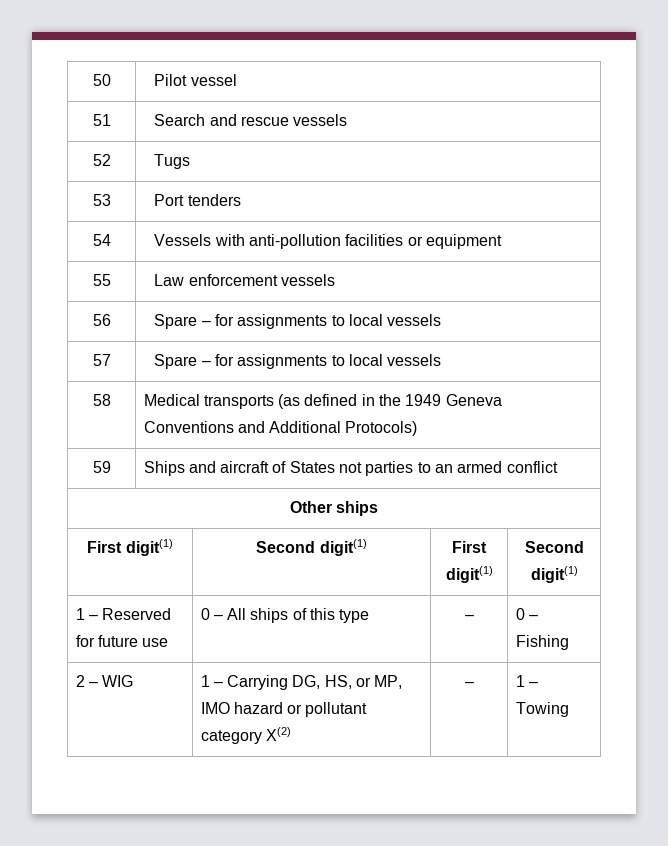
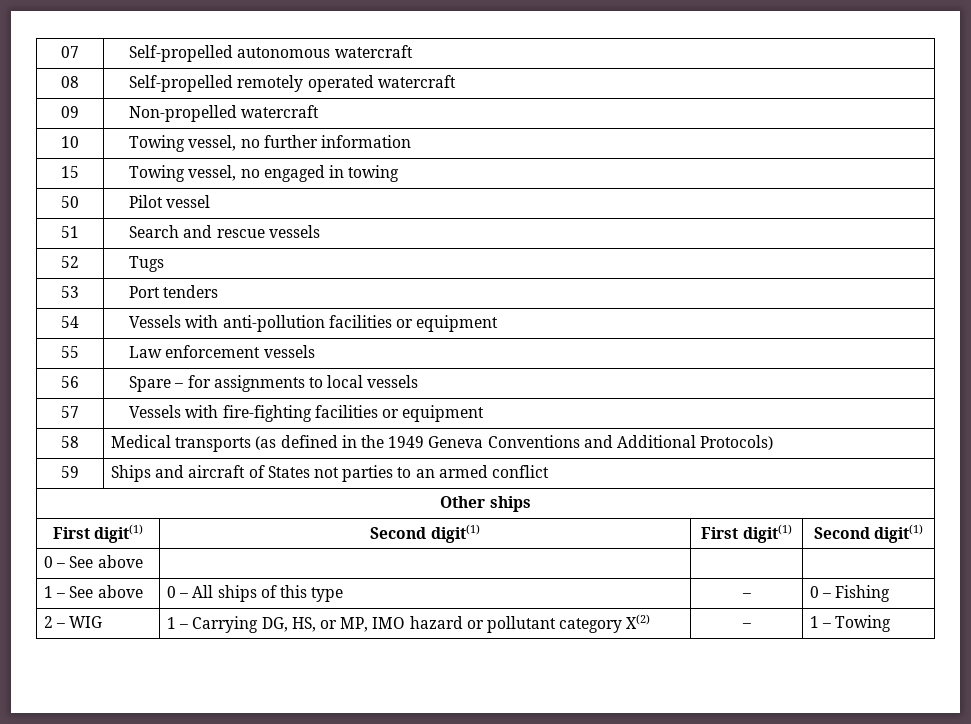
(92, 80) none -> [61,46,79,58] [129,45,413,62] [61,76,79,88] [129,75,456,92] [61,106,79,118] [129,105,320,122] [61,136,79,148] [129,135,411,152] [61,166,79,178] [129,165,400,182] 07 | Self-propelled autonomous watercraft // 08 | Self-propelled remotely operated watercraft // 09 | Non-propelled watercraft // 10 | Towing vessel, no further information // 15 | Towing vessel, no engaged in towing //
[154,354,442,369] Spare – for assignments to local vessels -> [129,405,485,422] Vessels with fire-fighting facilities or equipment
[75,608,172,620] [75,635,169,647] 1 – Reserved for future use -> [44,555,143,568] [44,585,143,598] 0 – See above | | | // 1 – See above

